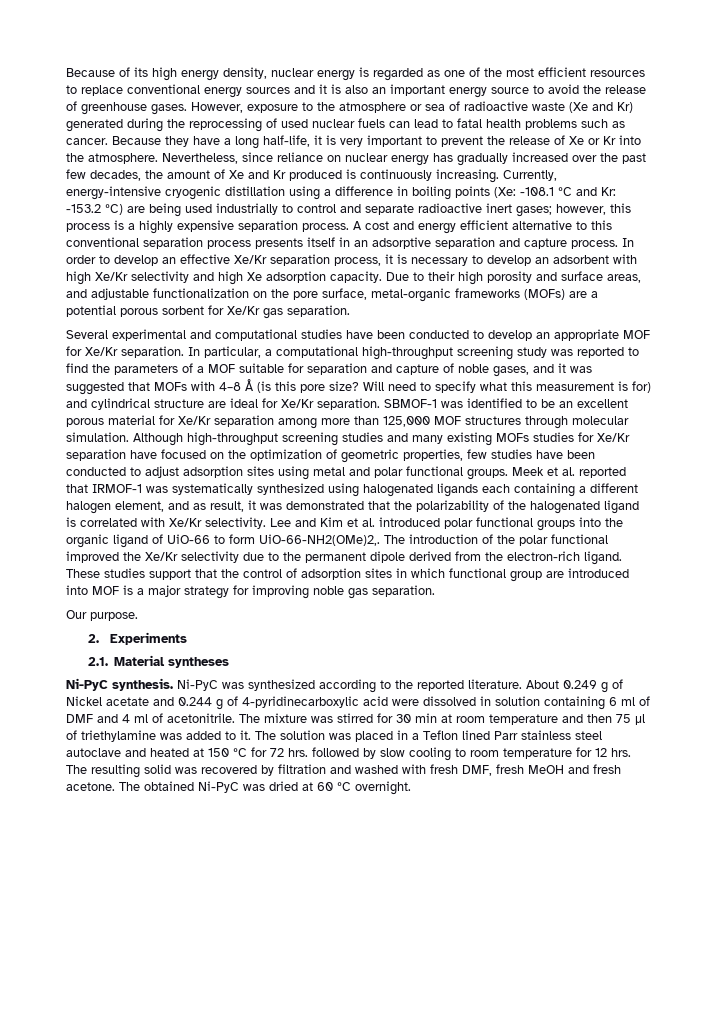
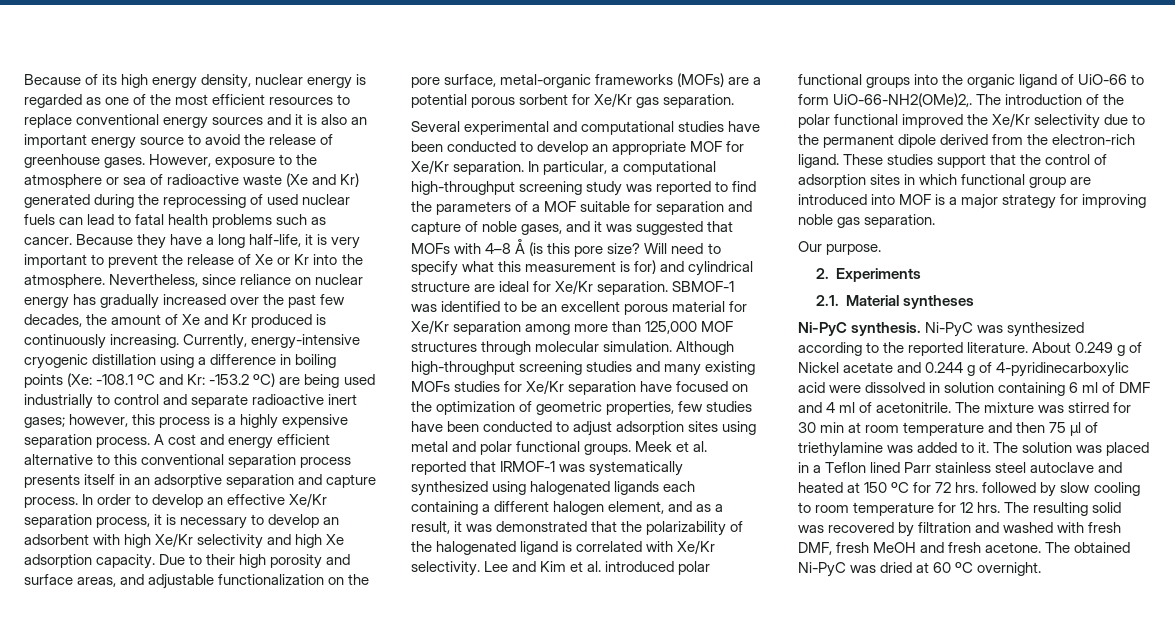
(206, 506) none -> [715,504,724,512] a

